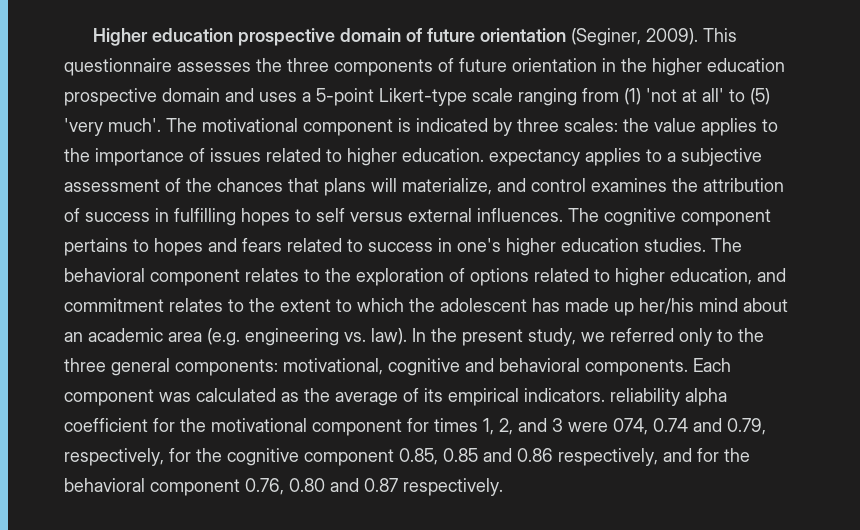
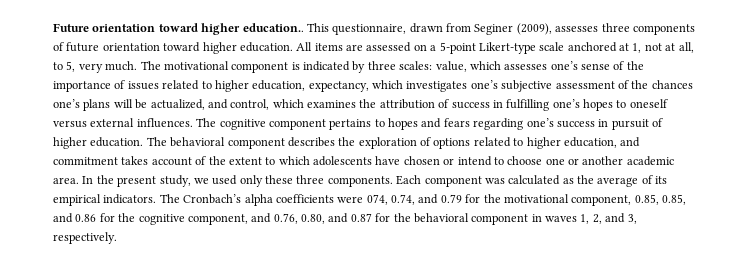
[93,28,738,46] [64,58,282,76] Higher education prospective domain of future orientation (Seginer, 2009). This questionnaire assesses the -> [53,23,599,35] Future orientation toward higher education.. This questionnaire, drawn from Seginer (2009), assesses
[602,58,785,76] [64,88,770,106] [64,118,161,136] in the higher education prospective domain and uses a 5-point Likert-type scale ranging from (1) 'not at all' to (5) 'very much'. -> [163,42,694,54] [53,61,138,73] toward higher education. All items are assessed on a 5-point Likert-type scale anchored at 1, not at all, to 5, very much.
[623,118,778,136] the value applies to -> [435,61,625,72] value, which assesses one’s sense of
[402,148,676,166] education. expectancy applies to a -> [252,80,498,92] education, expectancy, which investigates one’s
[288,178,319,192] that -> [53,99,80,108] one’s
[402,178,586,195] materialize, and control -> [135,99,304,110] be actualized, and control, which
(236, 217) none -> [552,99,580,108] one’s
[316,208,345,222] self -> [629,99,668,108] oneself
[287,238,706,256] related to success in one's higher education studies. -> [473,118,663,130] [53,137,144,149] regarding one’s success in pursuit of higher education.
[245,268,320,282] relates to -> [287,137,335,147] describes
[169,298,244,312] relates to -> [121,156,207,166] takes account of
[409,298,788,316] [64,328,407,346] the adolescent has made up her/his mind about an academic area (e.g. engineering vs. law). -> [313,156,674,166] [53,177,79,184] adolescents have chosen or intend to choose one or another academic area.
[610,328,764,346] [64,358,580,376] referred only to the three general components: motivational, cognitive and behavioral -> [212,175,325,187] used only these three
[610,388,727,406] [64,418,766,436] [64,448,750,466] [64,478,398,496] reliability alpha coefficient for the motivational component for times 1, 2, and 3 were 074, 0.74 and 0.79, respectively, for the cognitive component 0.85, 0.85 and 0.86 respectively, and for the behavioral component 0.76, 0.80 and 0.87 -> [159,194,686,206] [53,213,637,225] The Cronbach’s alpha coefficients were 074, 0.74, and 0.79 for the motivational component, 0.85, 0.85, and 0.86 for the cognitive component, and 0.76, 0.80, and 0.87 for the behavioral component in waves 1, 2, and 3,

